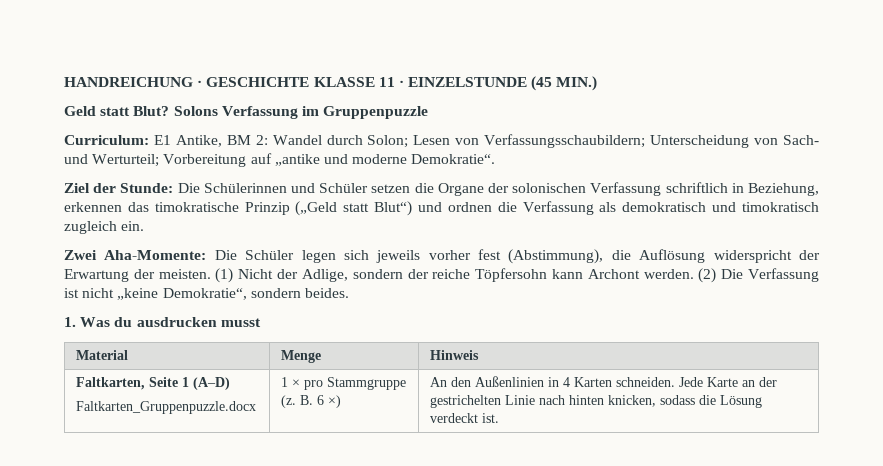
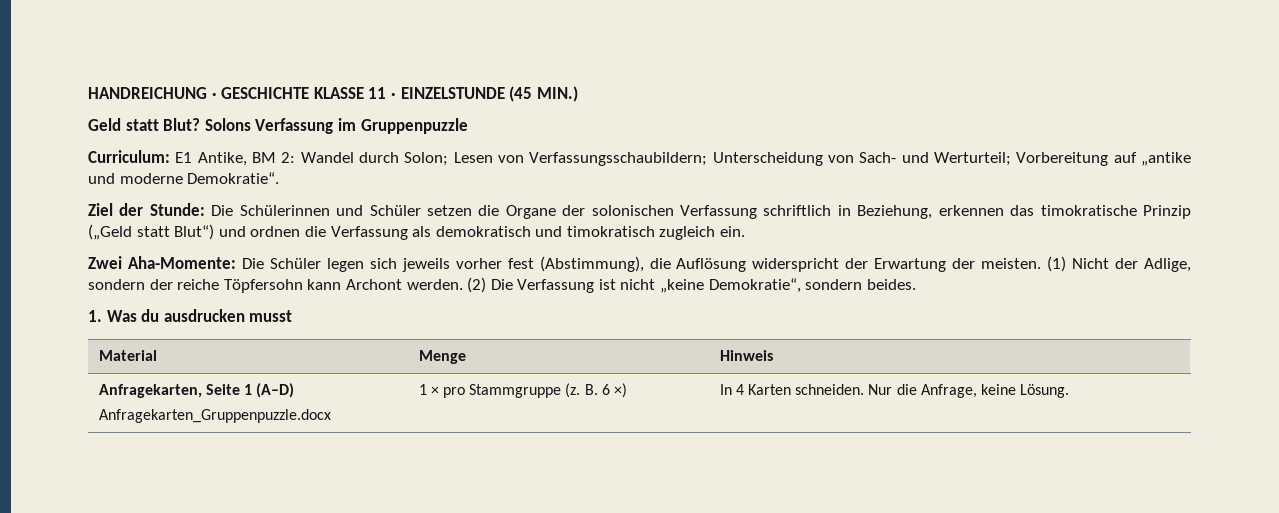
[76,377,146,390] Faltkarten, -> [98,384,202,398] Anfragekarten,
[76,401,257,414] Faltkarten_Gruppenpuzzle.docx -> [98,409,331,423] Anfragekarten_Gruppenpuzzle.docx
[430,376,778,387] [430,395,763,408] [430,413,500,423] An den Außenlinien in 4 Karten schneiden. Jede Karte an der gestrichelten Linie nach hinten knicken, sodass die Lösung verdeckt ist. -> [719,384,1070,398] In 4 Karten schneiden. Nur die Anfrage, keine Lösung.

